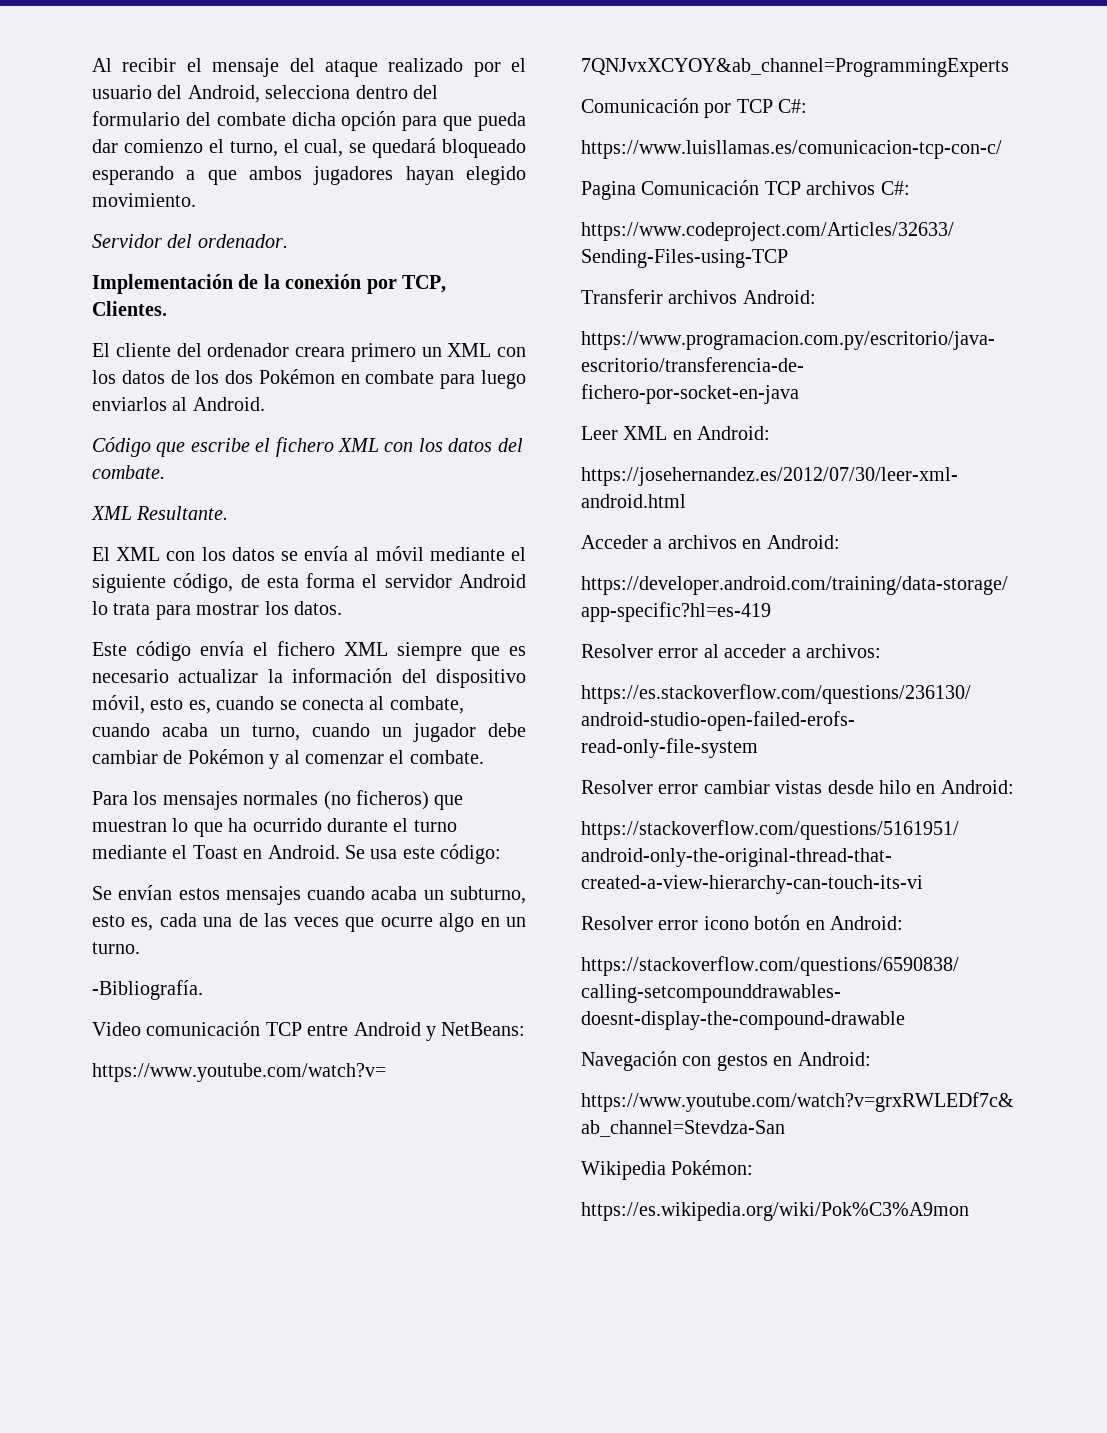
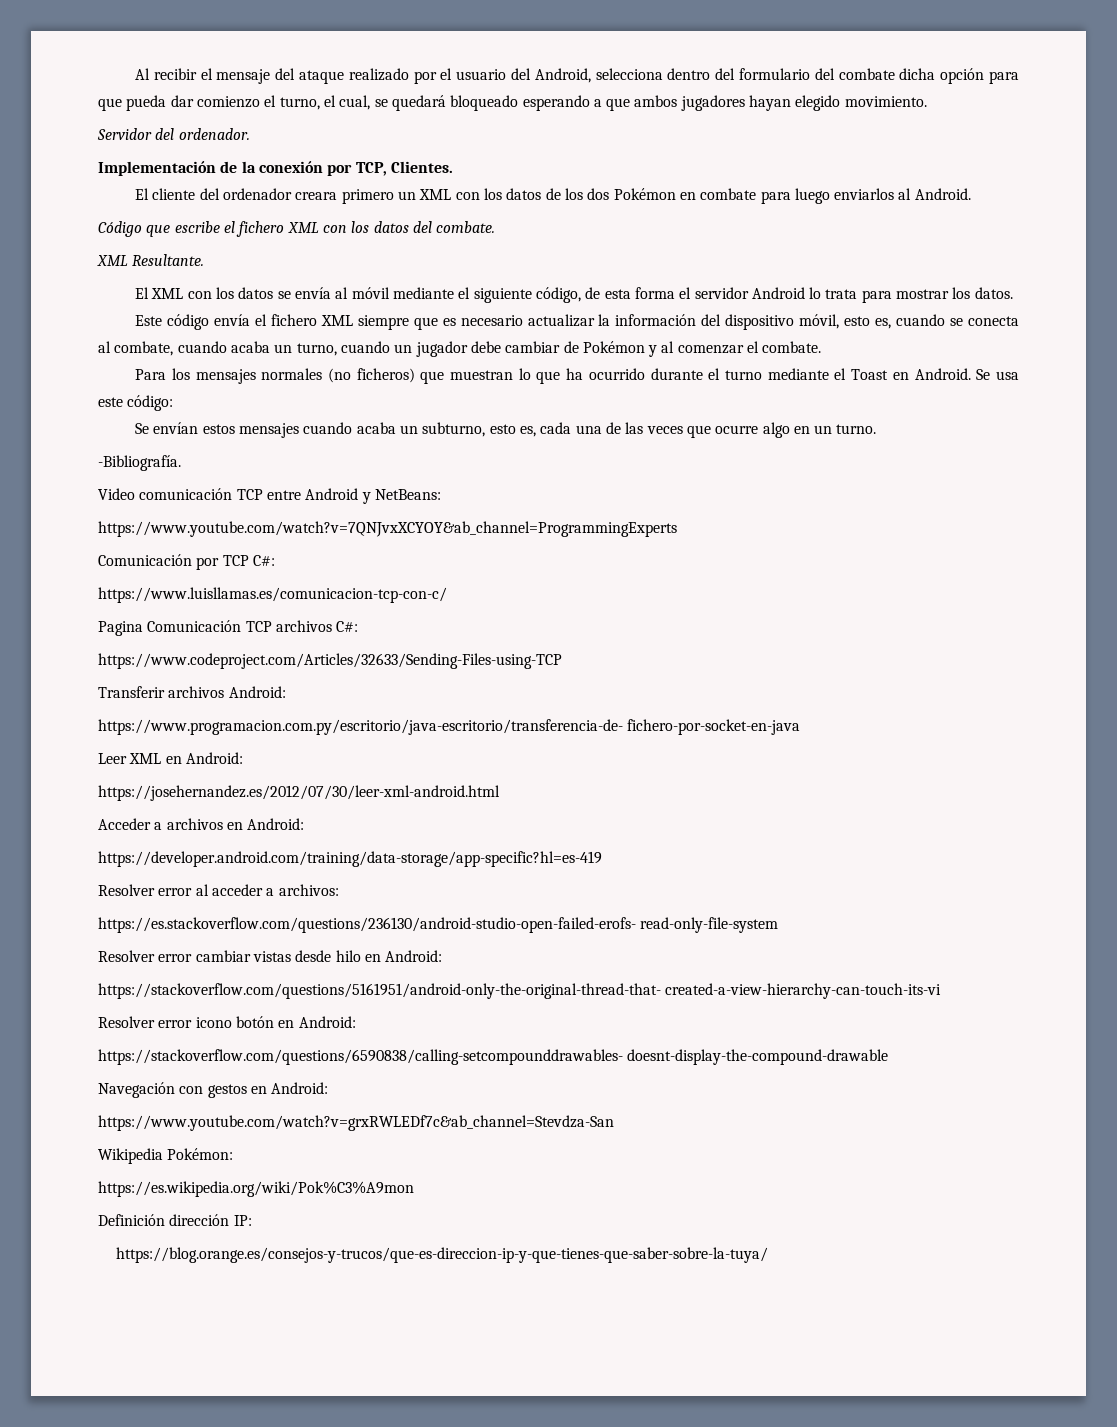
(969, 1211) none -> [98,1214,252,1226] [115,1247,768,1263] // Definición dirección IP: // https://blog.orange.es/consejos-y-trucos/que-es-direccion-ip-y-que-tienes-que-saber-sobre-la-tuya/

